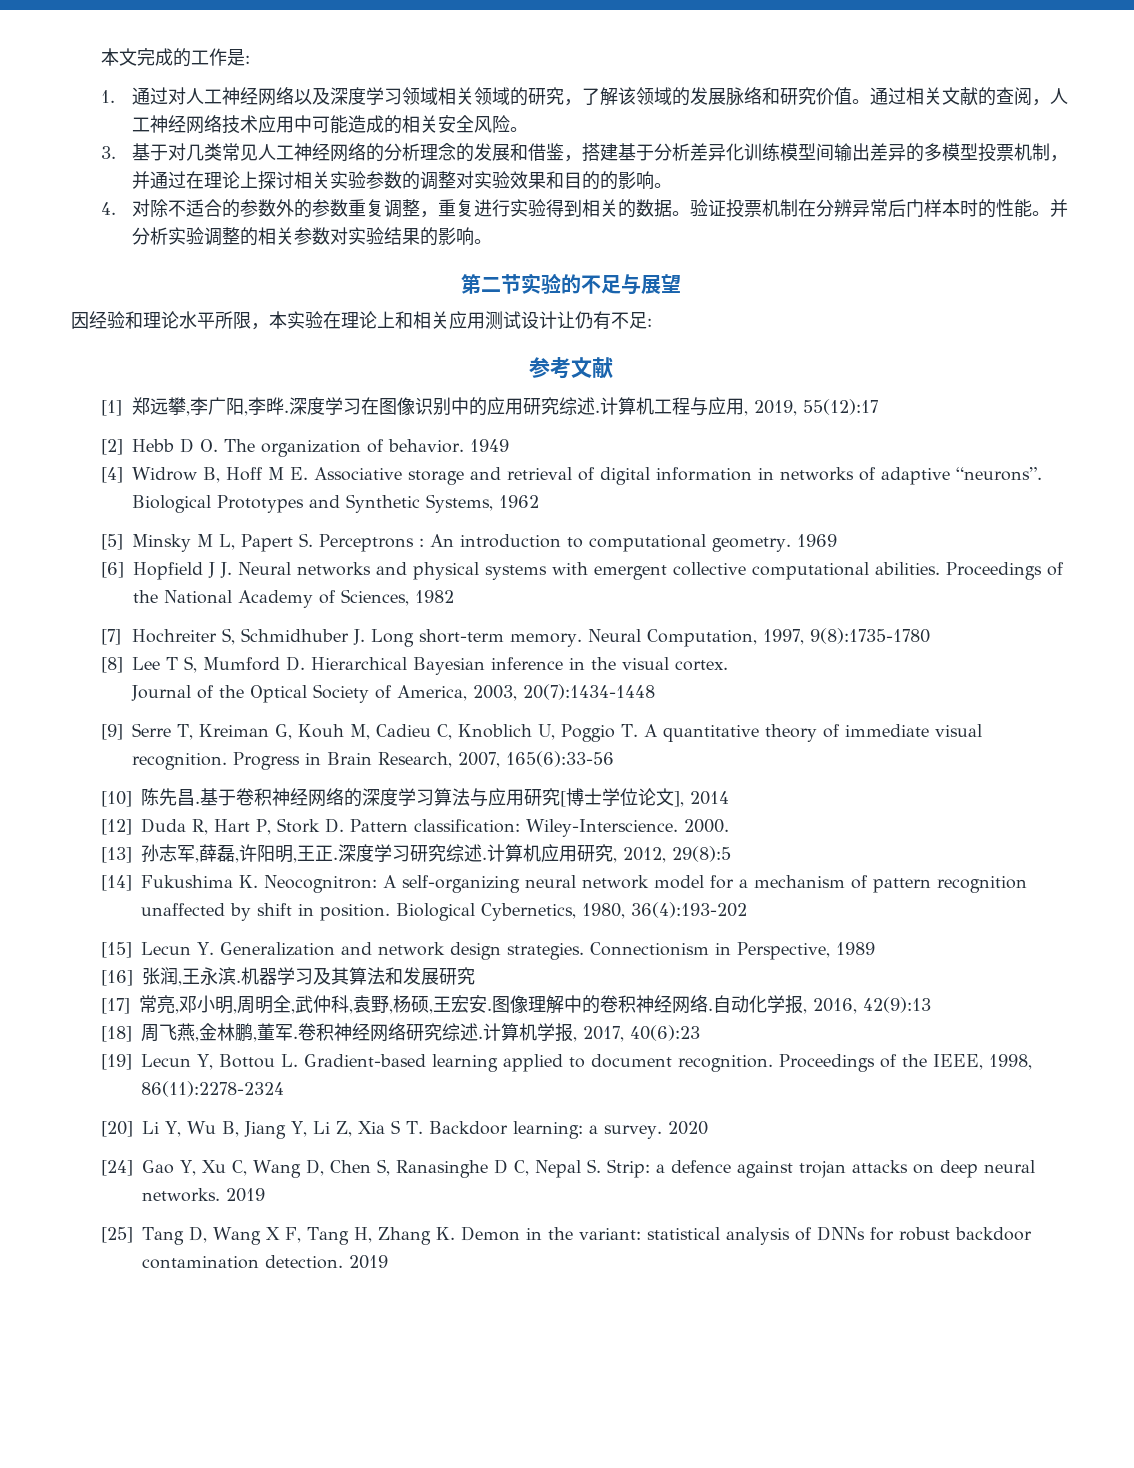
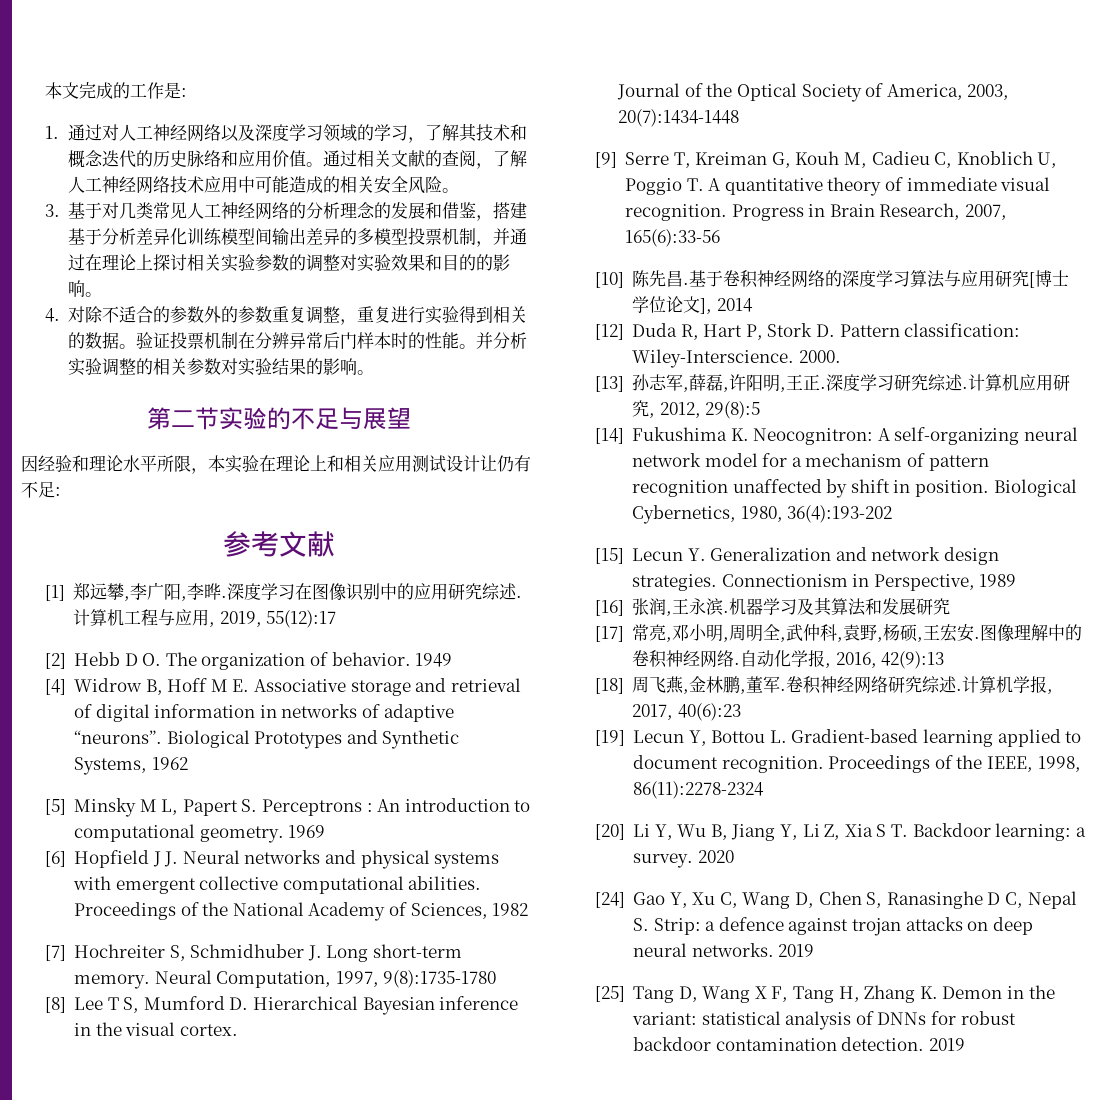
[437,87,816,106] 相关领域的研究，了解该领域的发展脉络和研究 -> [357,123,528,143] [68,150,273,168] 的学习，了解其技术和概念迭代的历史脉络和应用
(1050, 102) none -> [493,150,528,167] 了解

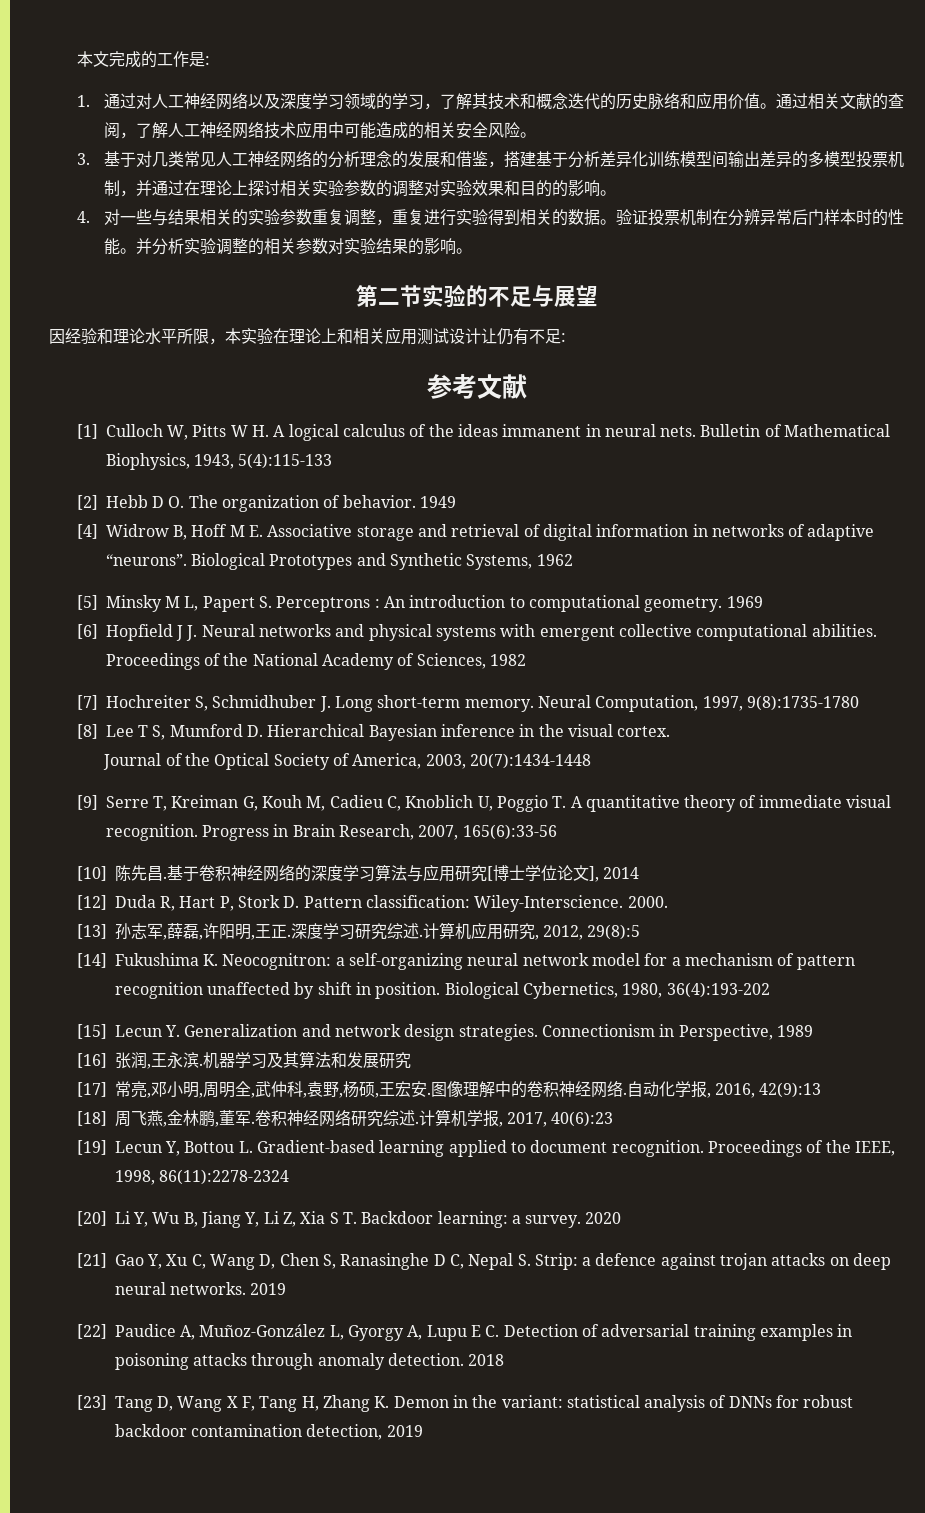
[85,306,239,323] 除不适合的参数外的 -> [120,209,281,226] 一些与结果相关的实验
[73,582,523,601] [73,609,337,628] 郑远攀,李广阳,李晔.深度学习在图像识别中的应用研究综述.计算机工程与应用, 2019, 55(12):17 -> [105,424,891,441] [105,453,333,470] Culloch W, Pitts W H. A logical calculus of the ideas immanent in neural nets. Bulletin of Mathematical Biophysics, 1943, 5(4):115-133
[877,428,891,441] A -> [335,957,345,966] a
[594,892,625,908] [24] -> [76,1253,107,1268] [21]
[594,986,625,1002] [25] -> [76,1324,853,1341] [114,1353,505,1370] [76,1395,107,1410] [22] Paudice A, Muñoz-González L, Gyorgy A, Lupu E C. Detection of adversarial training examples in poisoning attacks through anomaly detection. 2018 // [23]
[841,1037,925,1051] detection. -> [306,1424,383,1440] detection,

